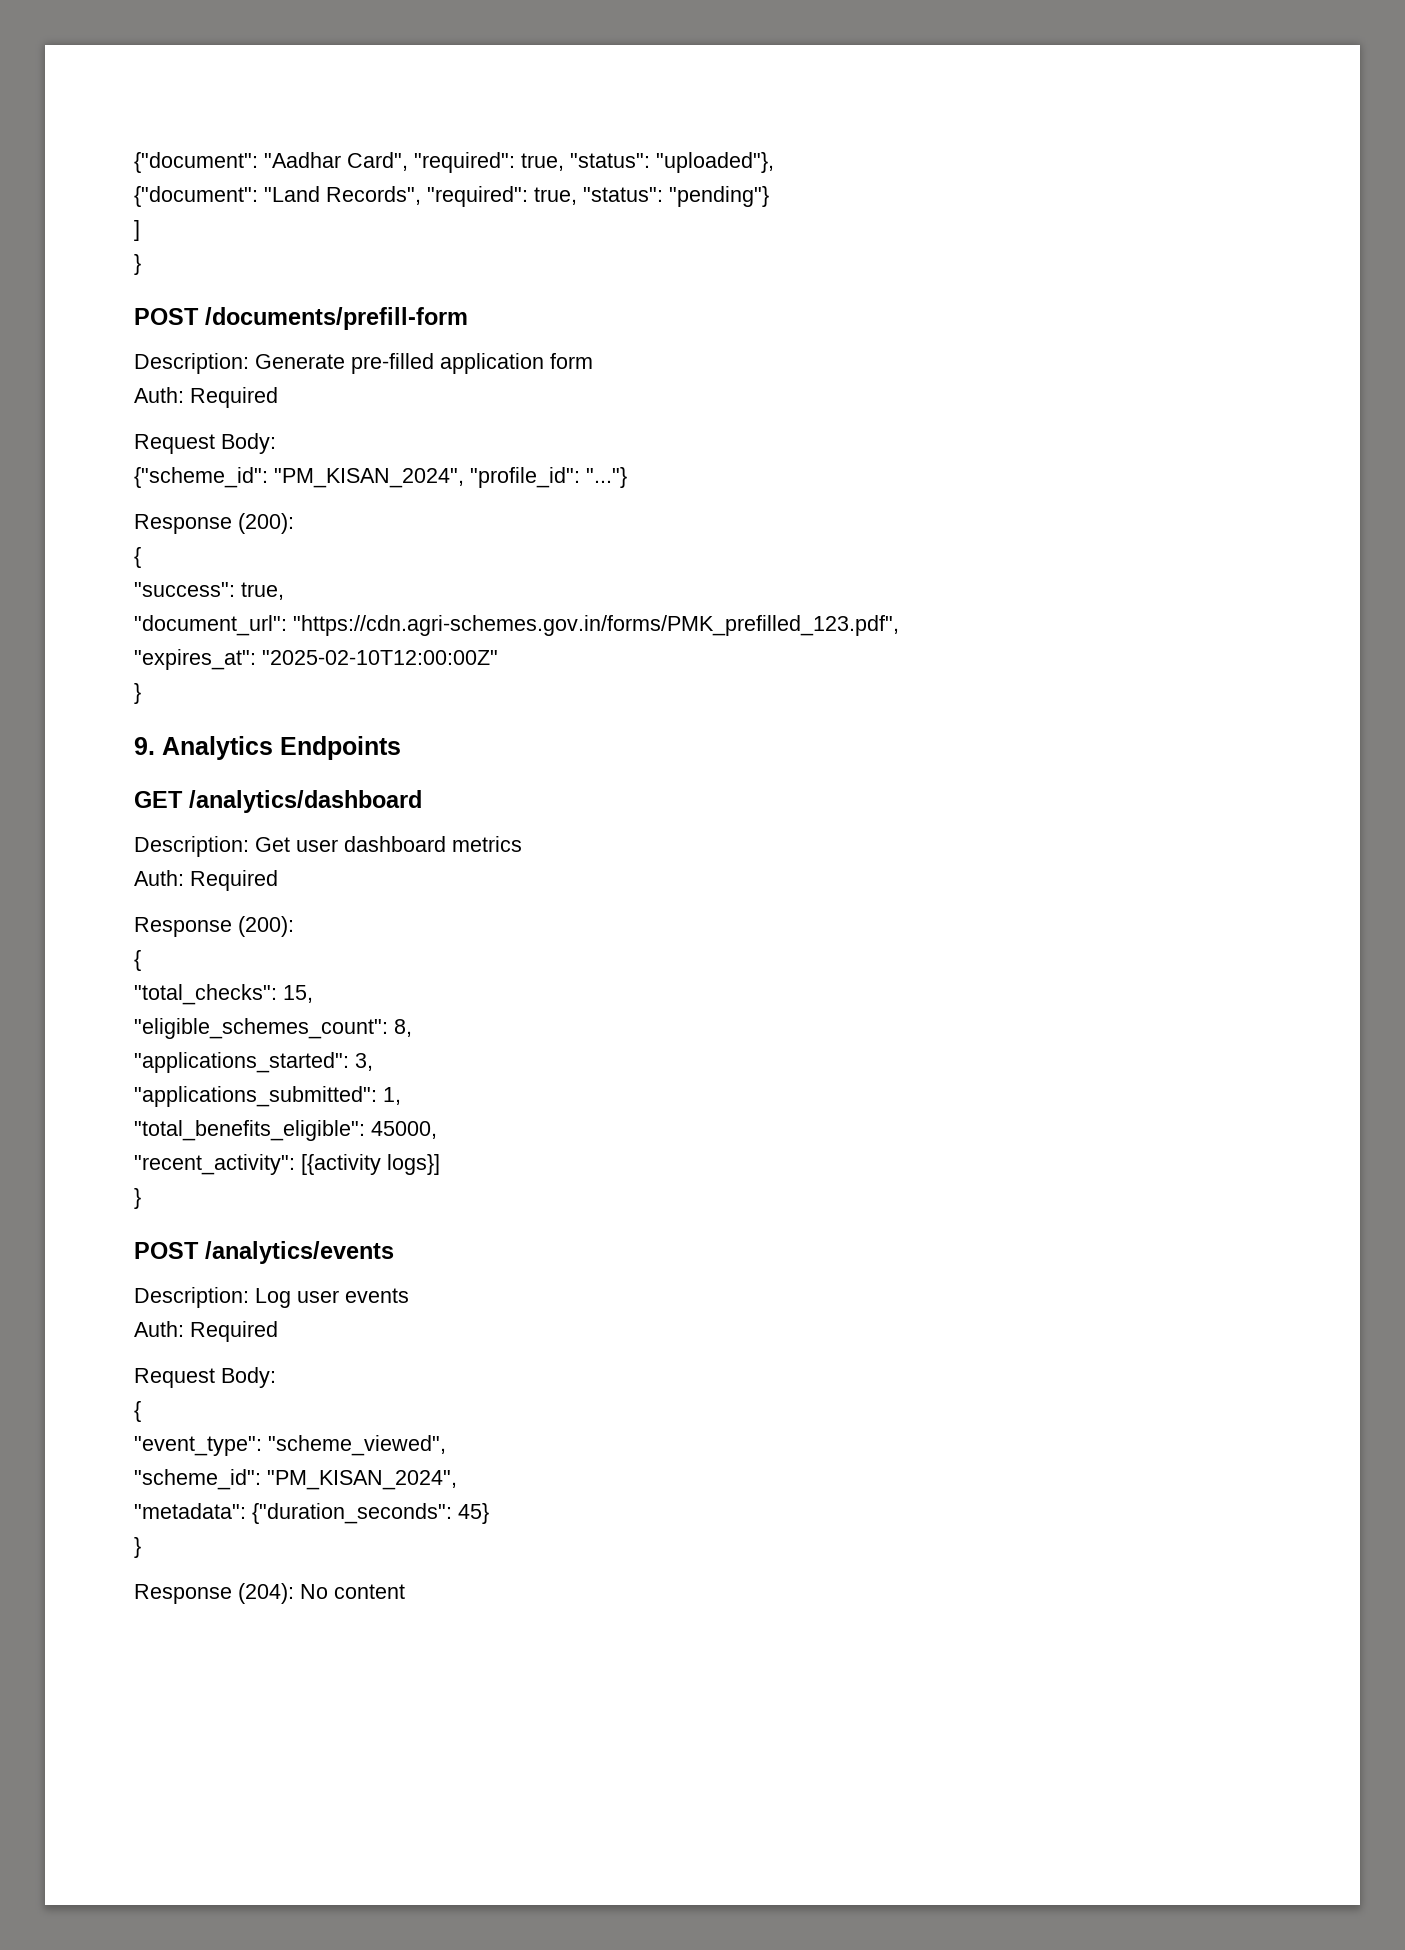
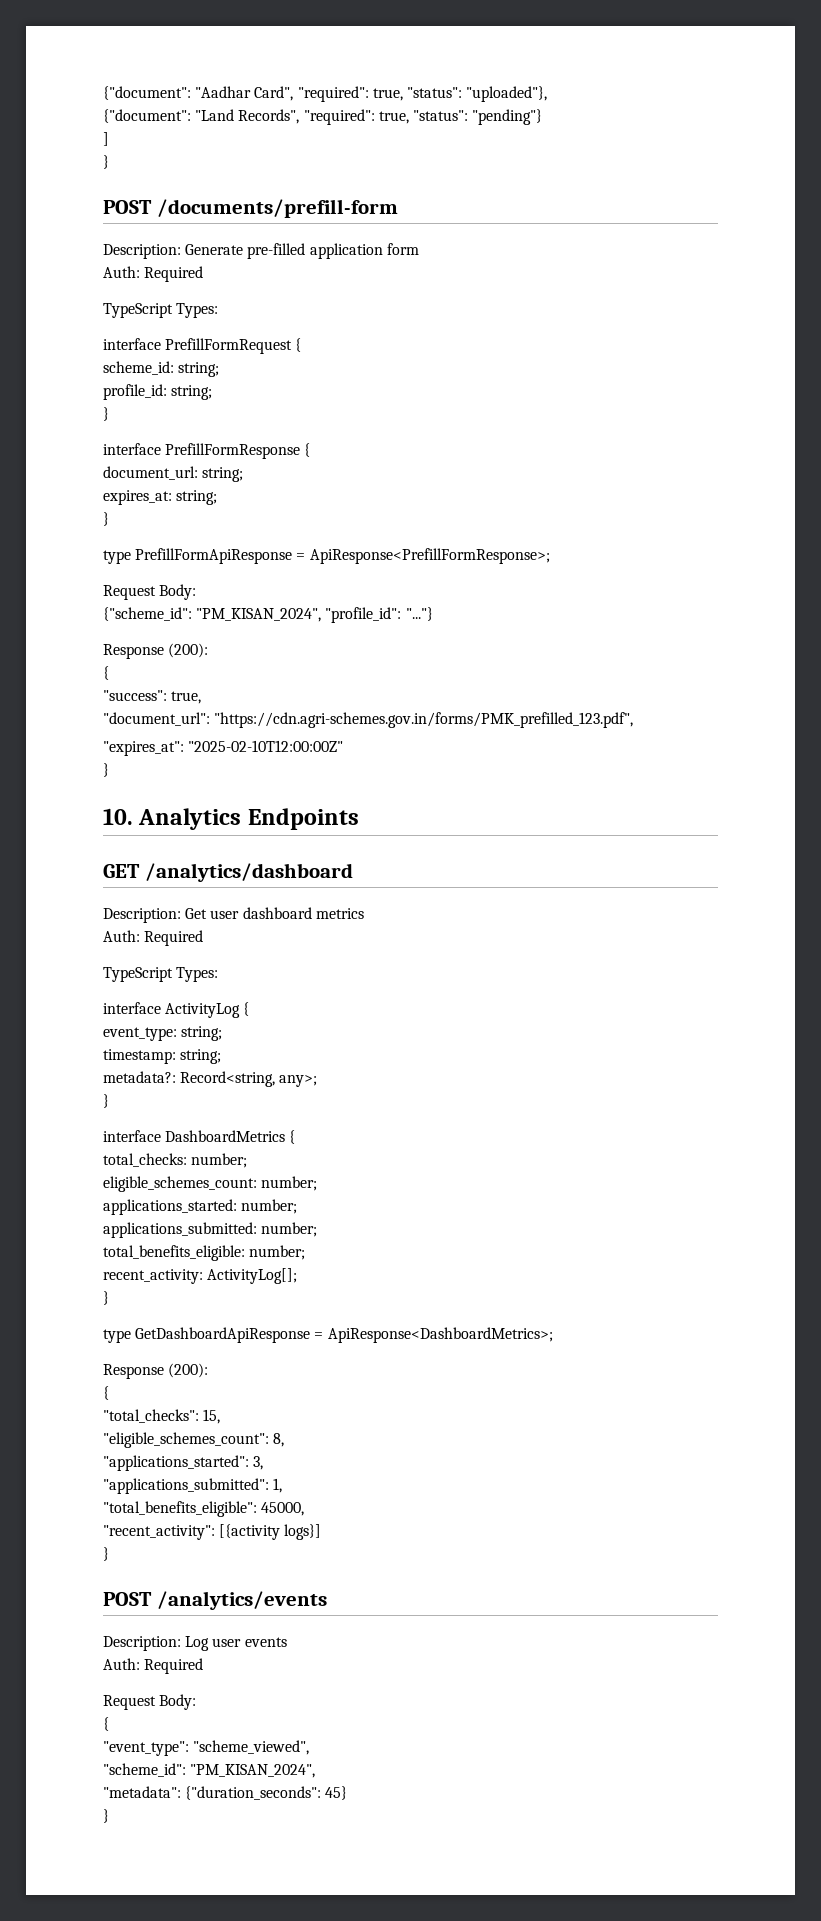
(278, 397) none -> [103,303,219,318] [103,338,302,354] [103,361,220,377] [103,384,213,400] [103,407,109,421] [103,443,311,459] [103,466,244,482] [103,490,218,505] [103,512,109,526] [103,548,550,564] // TypeScript Types: // interface PrefillFormRequest { // scheme_id: string; // profile_id: string; // } // interface PrefillFormResponse { // document_url: string; // expires_at: string; // } // type PrefillFormApiResponse = ApiResponse<PrefillFormResponse>;
[134,737,155,755] 9. -> [103,808,133,825] 10.
(278, 880) none -> [103,967,219,982] [103,1002,250,1018] [103,1026,223,1041] [103,1049,222,1064] [103,1071,318,1087] [103,1094,109,1108] [103,1130,296,1144] [103,1153,248,1168] [103,1176,318,1192] [103,1199,298,1215] [103,1222,318,1238] [103,1245,306,1261] [103,1268,298,1284] [103,1291,109,1305] [103,1327,553,1343] // TypeScript Types: // interface ActivityLog { // event_type: string; // timestamp: string; // metadata?: Record<string, any>; // } // interface DashboardMetrics { // total_checks: number; // eligible_schemes_count: number; // applications_started: number; // applications_submitted: number; // total_benefits_eligible: number; // recent_activity: ActivityLog[]; // } // type GetDashboardApiResponse = ApiResponse<DashboardMetrics>;
[134,1583,405,1604] // Response (204): No content -> (109, 1816) none

